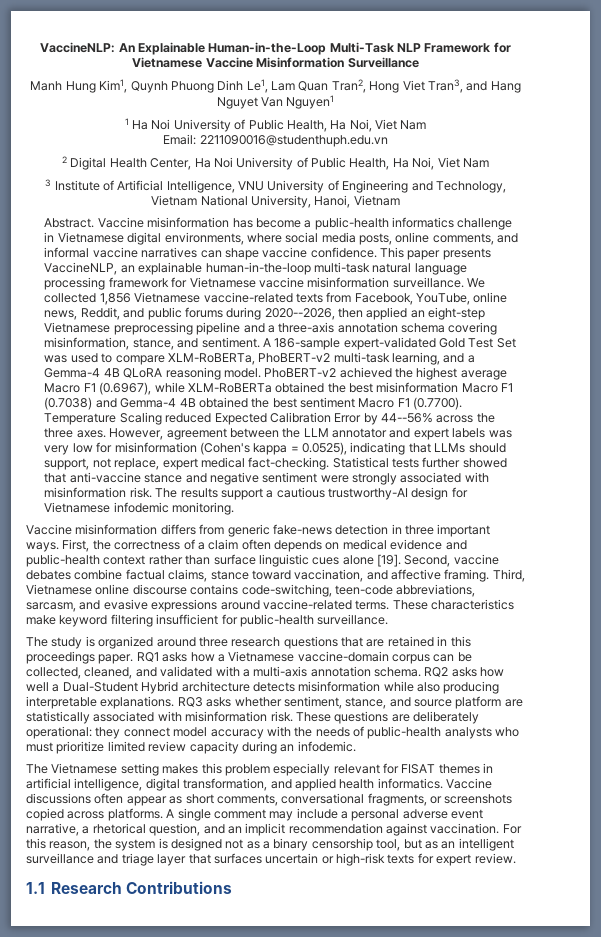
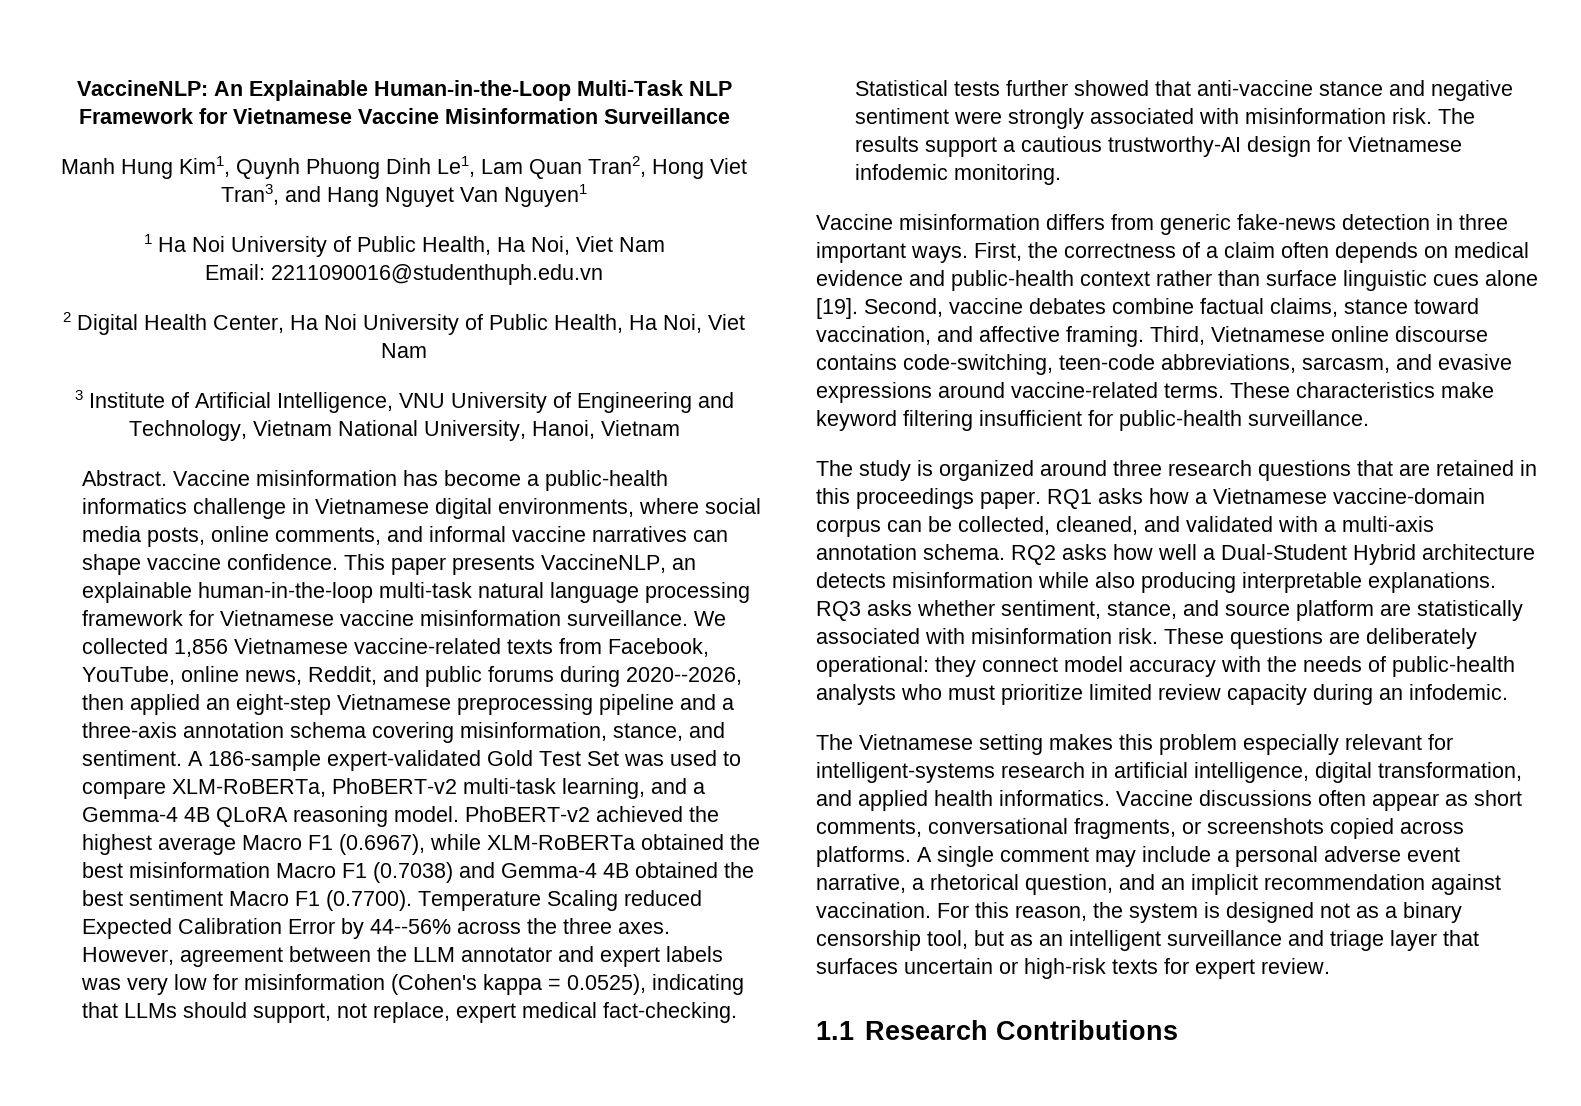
[401,764,480,774] FISAT themes -> [816,762,1085,783] intelligent-systems research

